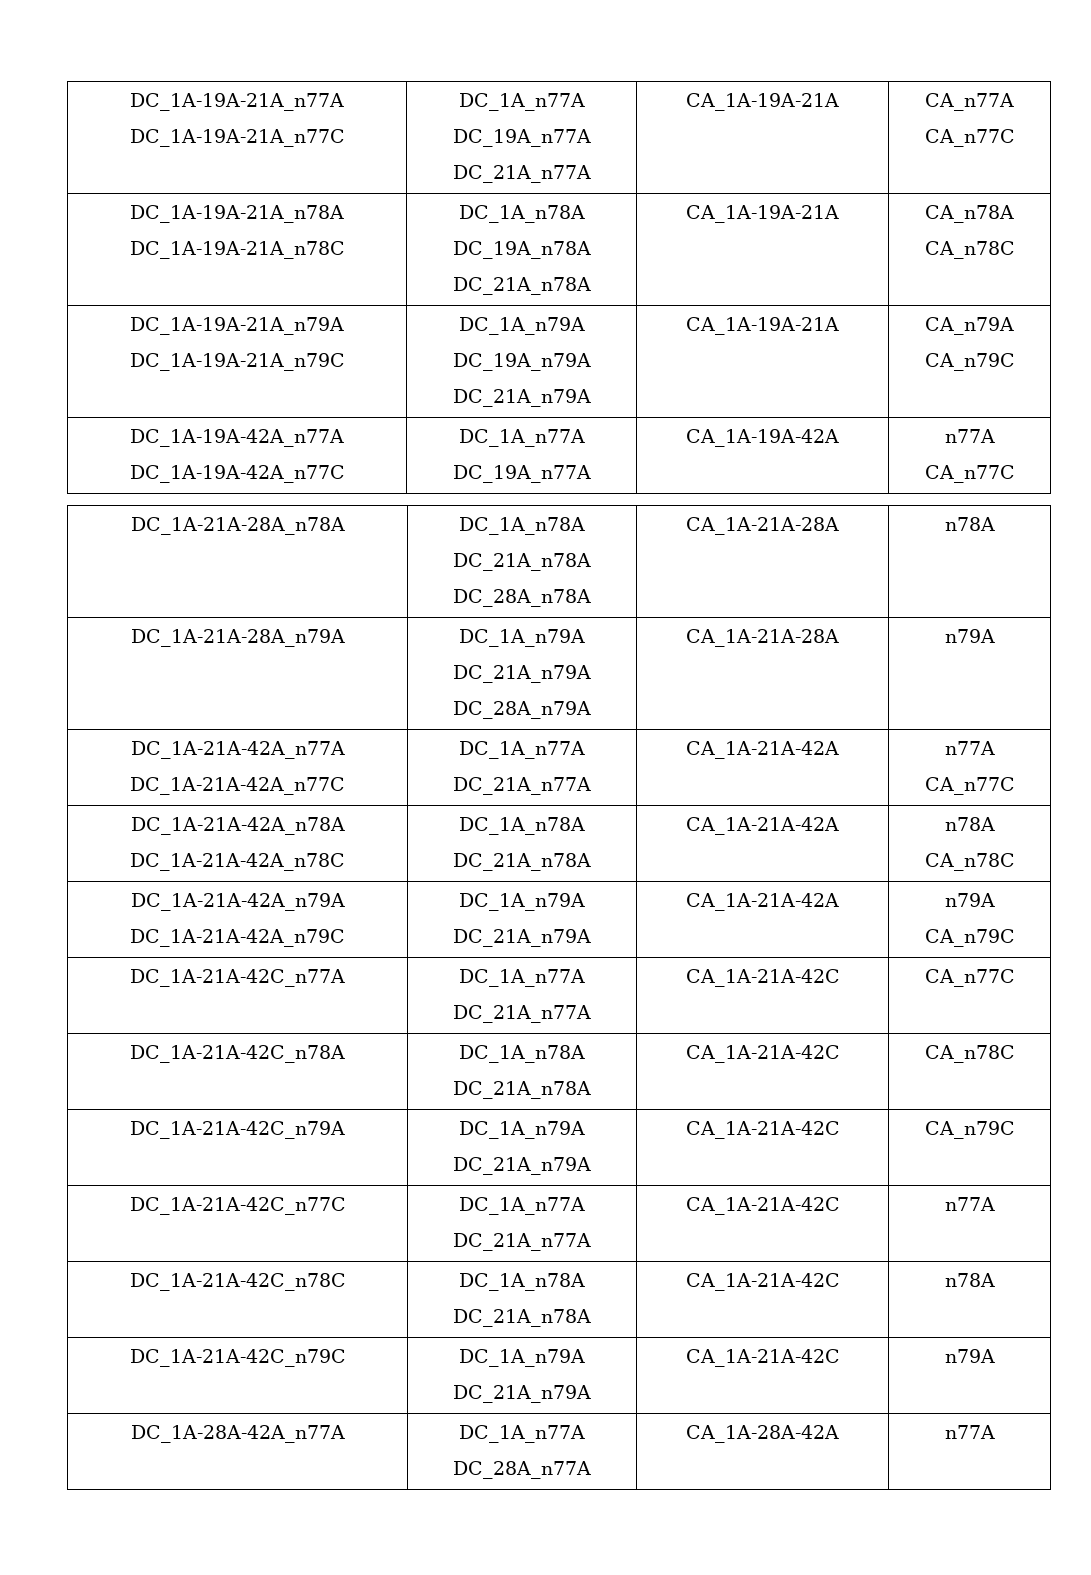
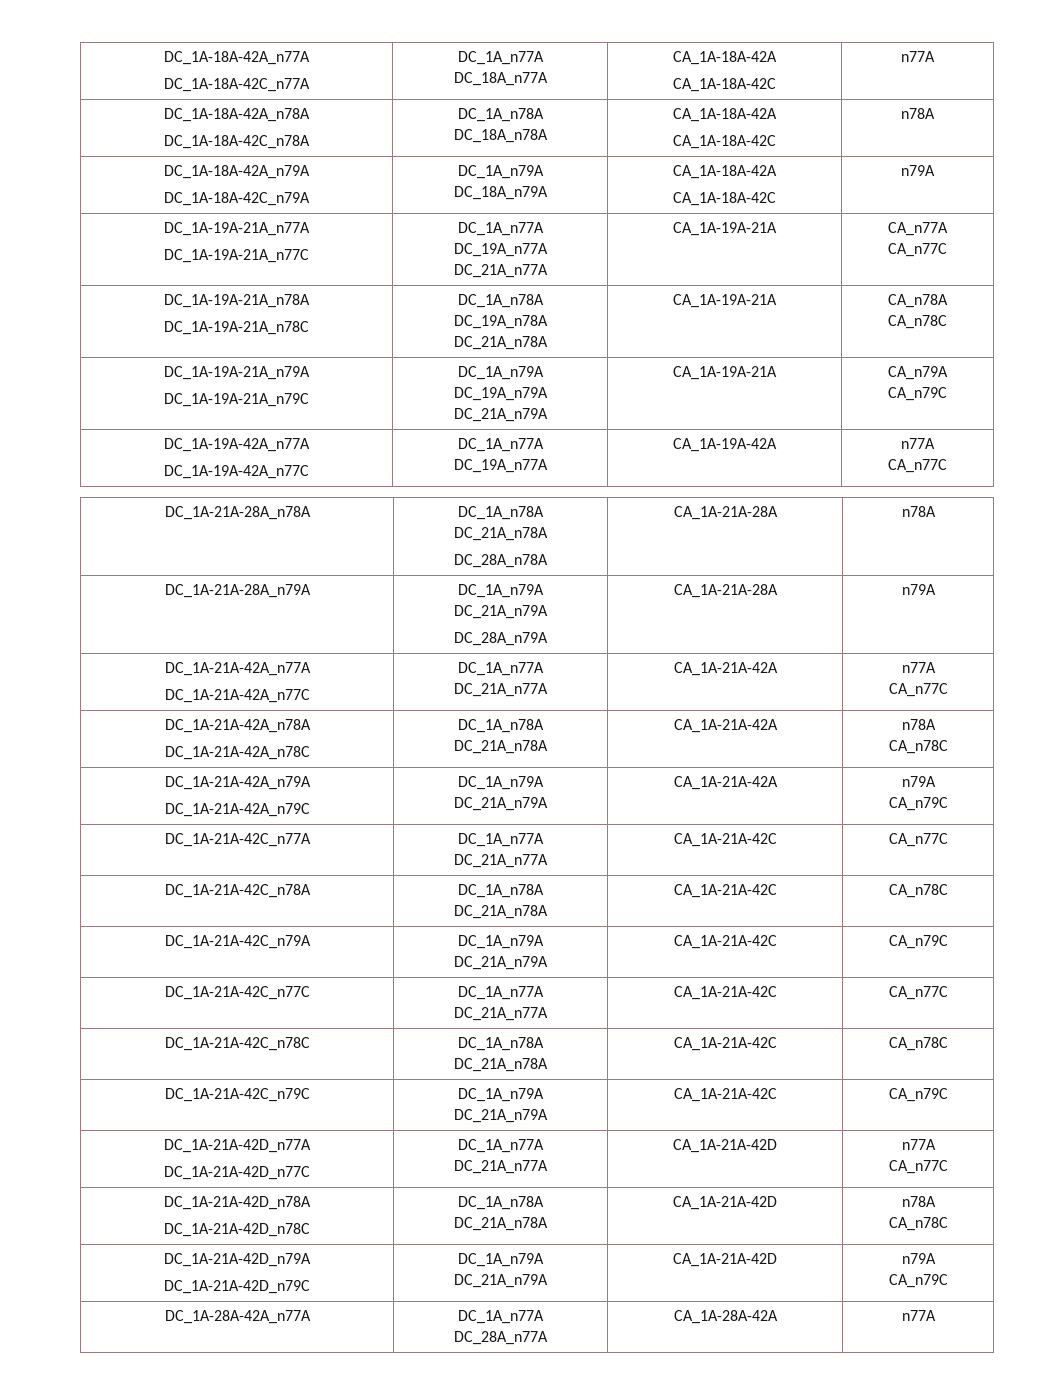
(130, 102) none -> [164,51,310,65] [164,78,310,92] [457,51,544,65] [453,72,548,86] [673,51,777,65] [673,78,776,92] [901,51,935,62] [164,108,310,122] [164,135,310,149] [457,108,544,122] [453,129,548,143] [673,108,777,122] [673,135,776,149] [901,108,935,119] [164,165,310,179] [164,192,310,206] [457,165,544,179] [453,186,548,200] [673,165,777,179] [673,192,776,206] [901,165,935,176] DC_1A-18A-42A_n77A // DC_1A-18A-42C_n77A | DC_1A_n77A // DC_18A_n77A | CA_1A-18A-42A // CA_1A-18A-42C | n77A // DC_1A-18A-42A_n78A // DC_1A-18A-42C_n78A | DC_1A_n78A // DC_18A_n78A | CA_1A-18A-42A // CA_1A-18A-42C | n78A // DC_1A-18A-42A_n79A // DC_1A-18A-42C_n79A | DC_1A_n79A // DC_18A_n79A | CA_1A-18A-42A // CA_1A-18A-42C | n79A //
[944,1197,995,1211] n77A -> [888,986,948,1000] CA_n77C
[944,1273,995,1287] n78A -> [888,1037,948,1051] CA_n78C
[944,1349,995,1363] | n79A -> [888,1088,948,1102] [164,1139,311,1153] [164,1166,310,1180] [458,1139,544,1153] [454,1160,548,1174] [673,1139,777,1153] [901,1139,936,1150] [888,1160,948,1174] [164,1196,311,1210] [164,1223,310,1237] [458,1196,544,1210] [454,1217,548,1231] [673,1196,777,1210] [901,1196,936,1207] [888,1217,948,1231] [164,1253,311,1267] [164,1280,310,1294] [458,1253,544,1267] [454,1274,548,1288] [673,1253,777,1267] [901,1253,936,1264] [888,1274,948,1288] | CA_n79C // DC_1A-21A-42D_n77A // DC_1A-21A-42D_n77C | DC_1A_n77A // DC_21A_n77A | CA_1A-21A-42D | n77A // CA_n77C // DC_1A-21A-42D_n78A // DC_1A-21A-42D_n78C | DC_1A_n78A // DC_21A_n78A | CA_1A-21A-42D | n78A // CA_n78C // DC_1A-21A-42D_n79A // DC_1A-21A-42D_n79C | DC_1A_n79A // DC_21A_n79A | CA_1A-21A-42D | n79A // CA_n79C

